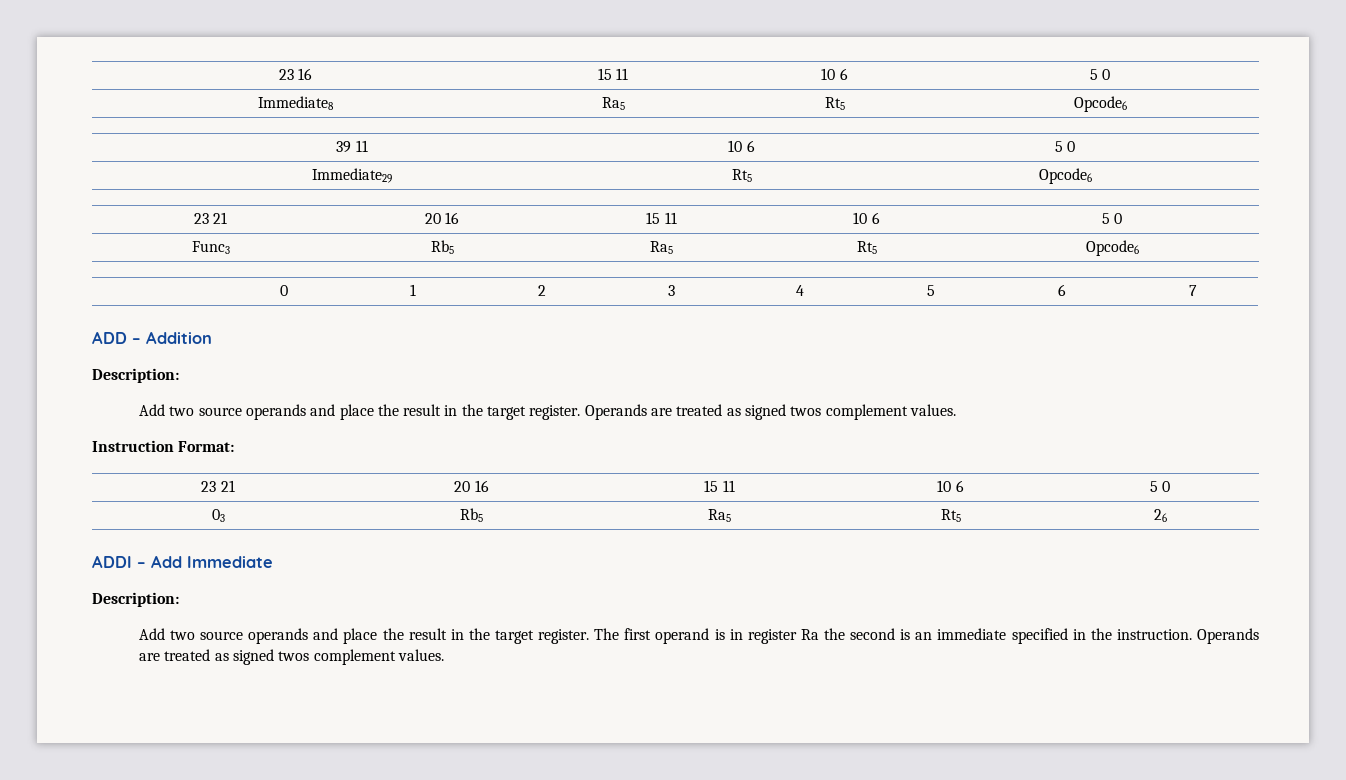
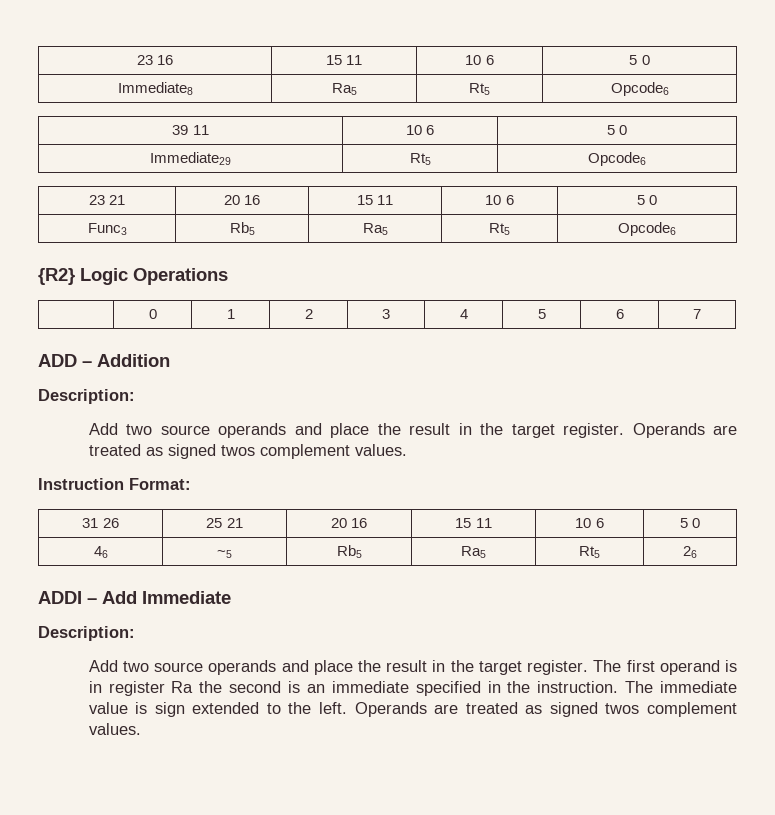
(1139, 248) none -> [38,268,228,285] // {R2} Logic Operations
[201,480,235,492] [454,480,489,492] [704,480,735,492] [937,480,964,492] [1149,481,1171,492] [211,509,225,522] 23 21 | 20 16 | 15 11 | 10 6 | 5 0 // 03 -> [82,518,119,528] [206,518,243,528] [330,518,368,528] [455,518,492,528] [575,518,604,528] [679,518,701,528] [93,546,108,558] [217,550,232,558] 31 26 | 25 21 | 20 16 | 15 11 | 10 6 | 5 0 // 46 | ~5
(1192, 634) none -> [625,681,737,693] [88,702,348,717] The immediate value is sign extended to the left.

